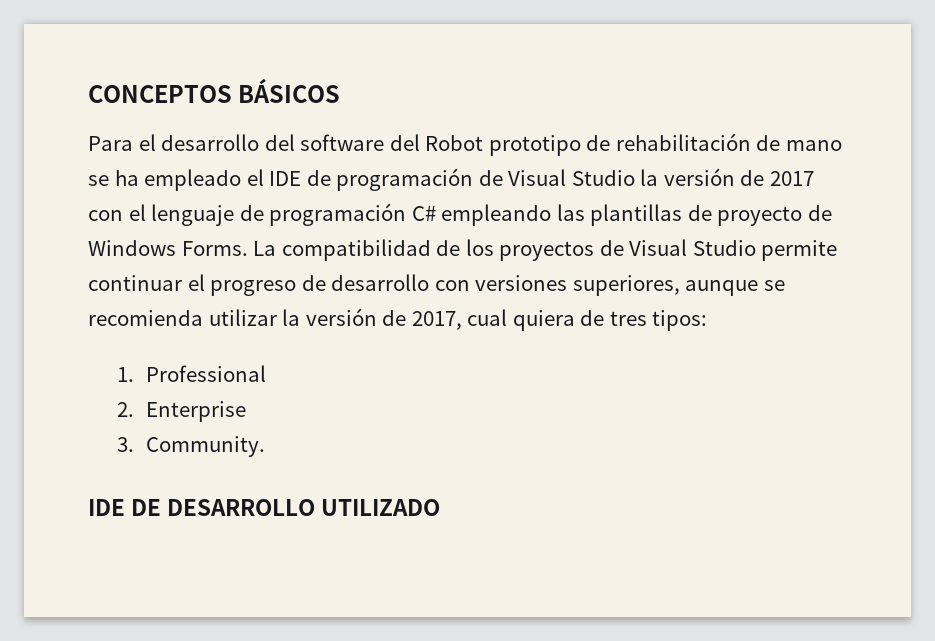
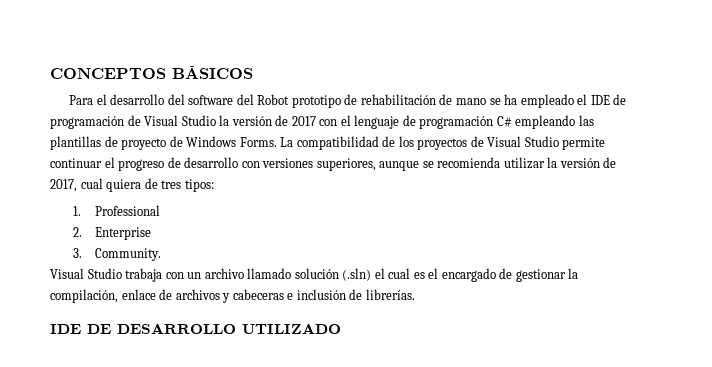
(265, 446) none -> [50,268,579,282] [50,289,415,303] // Visual Studio trabaja con un archivo llamado solución (.sln) el cual es el encargado de gestionar la compilación, enlace de archivos y cabeceras e inclusión de librerías.

